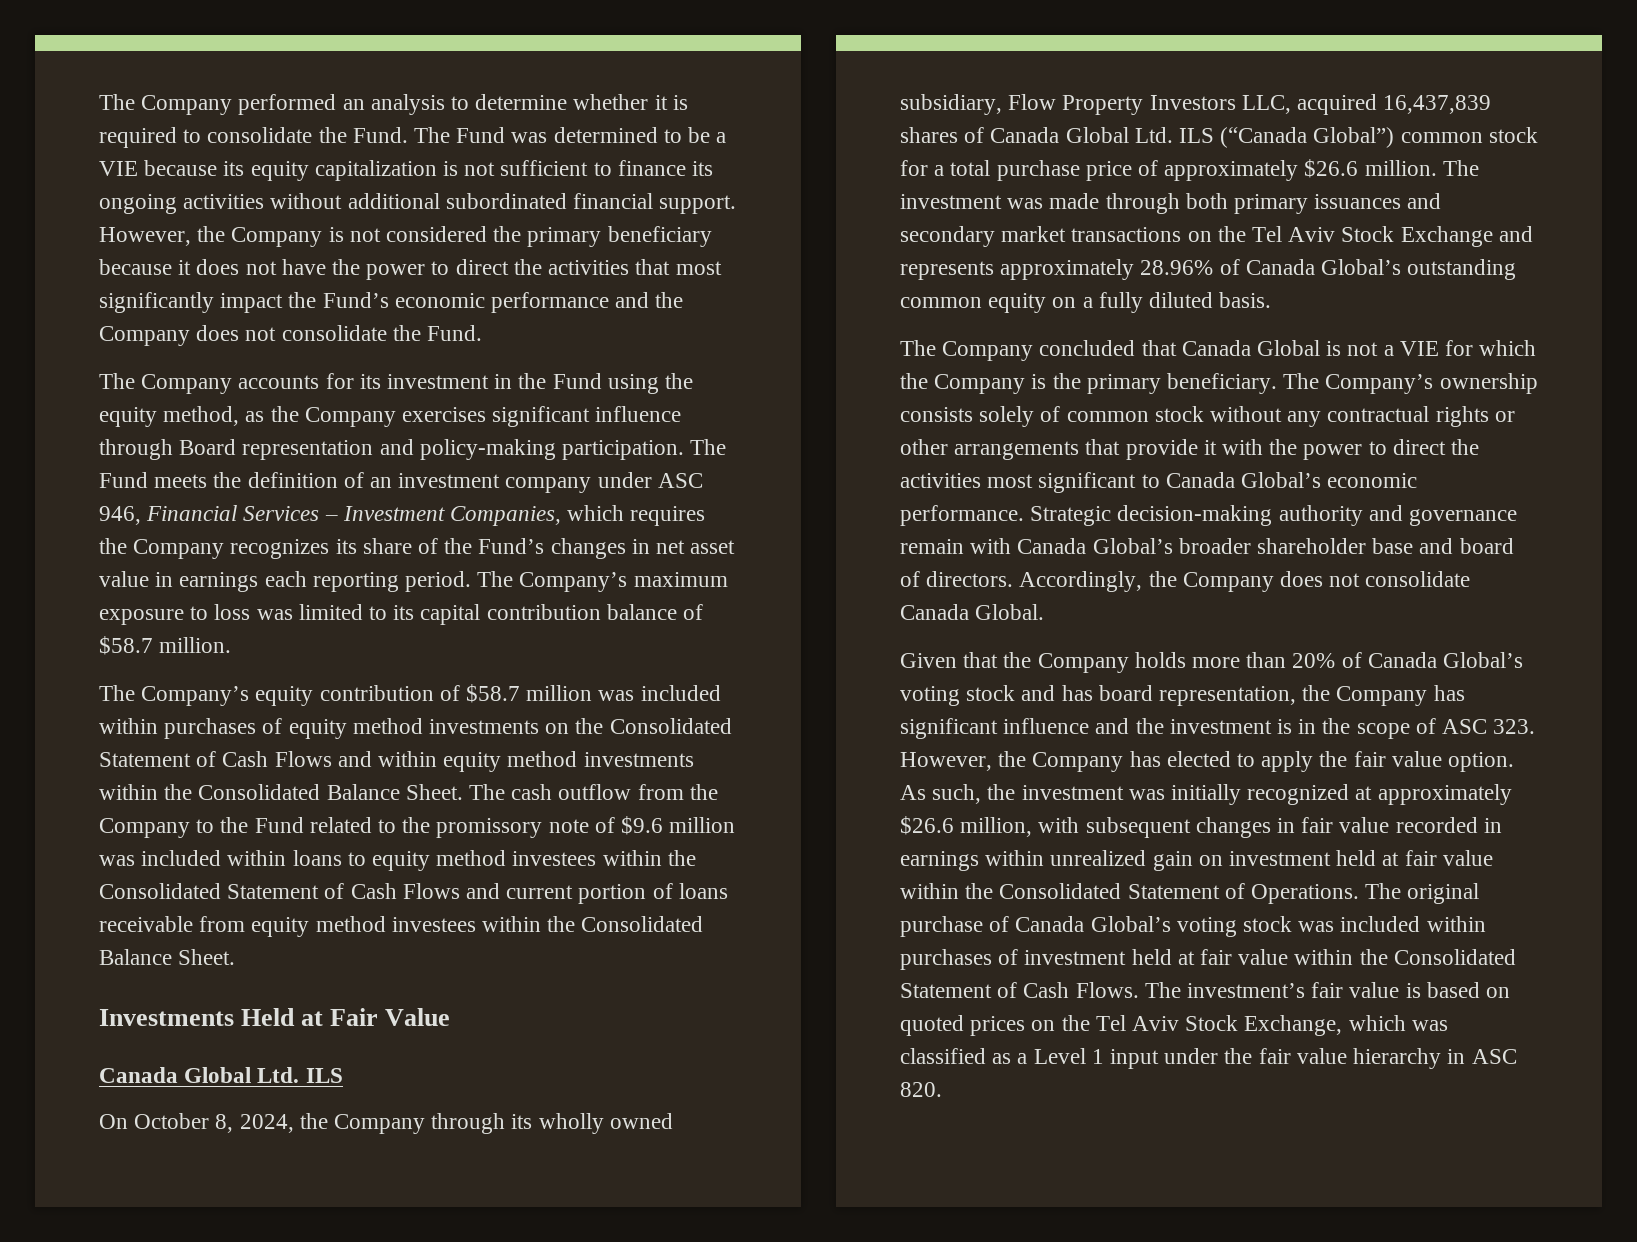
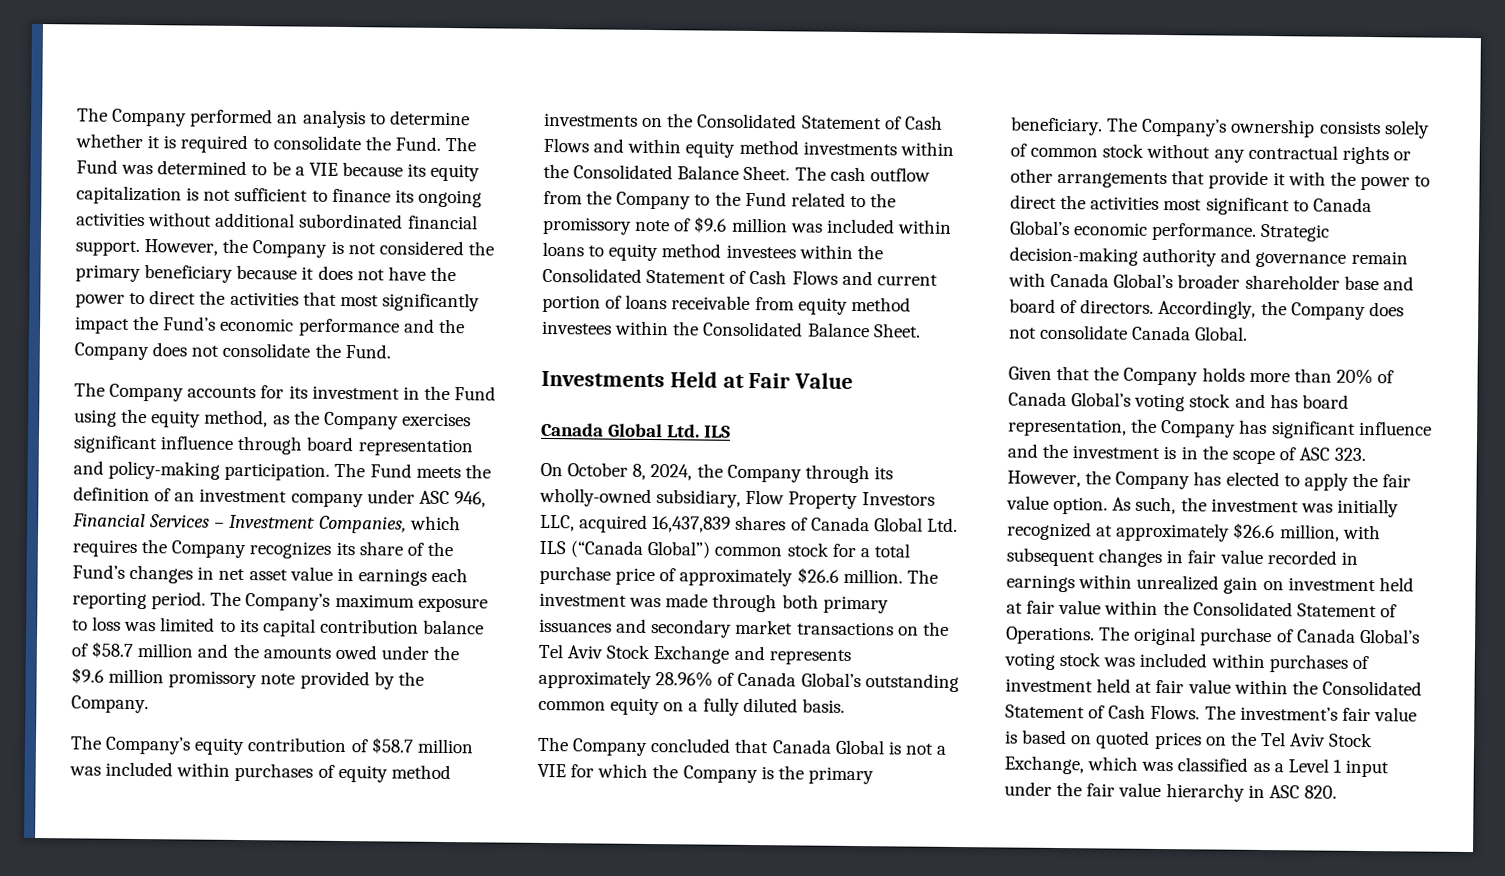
[179,439,237,455] Board -> [306,436,354,452] board
[159,637,232,653] million. -> [137,643,460,661] [71,667,424,690] [71,695,149,714] million and the amounts owed under the $9.6 million promissory note provided by the Company.
[538,1113,673,1134] wholly owned -> [539,487,652,508] wholly-owned

